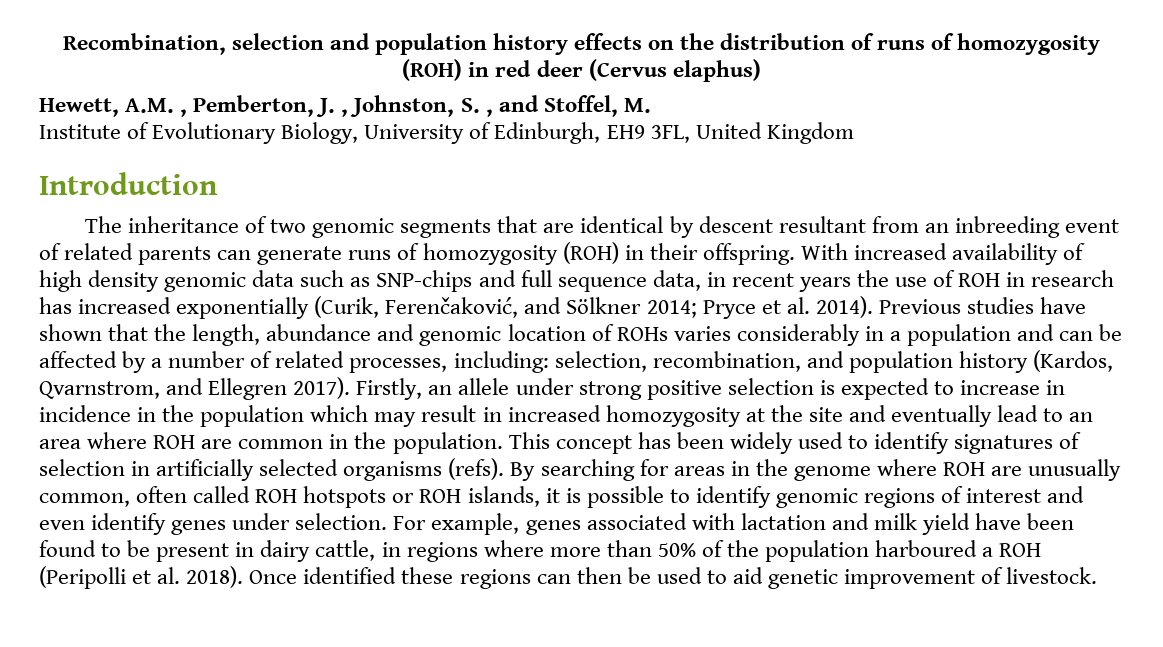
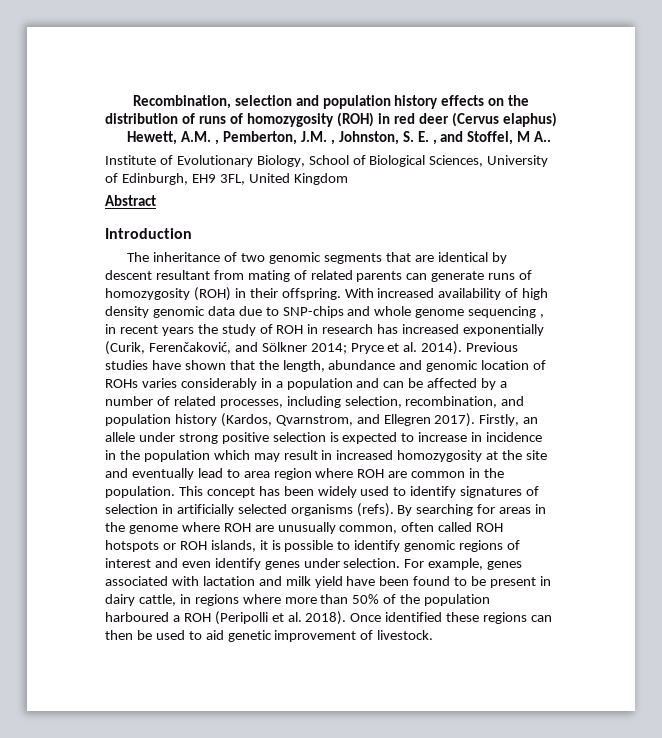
[316,98,336,117] J. -> [300,131,327,142] J.M.
(480, 105) none -> [417,131,429,142] E.
[623,98,651,113] M. -> [517,131,552,142] M A..
(359, 133) none -> [308,155,484,167] School of Biological Sciences,
(854, 133) none -> [105,195,156,206] // Abstract
[924,216,1119,238] an inbreeding event -> [247,270,290,282] mating
[300,270,701,292] such as SNP-chips and full sequence data, -> [238,306,545,318] due to SNP-chips and whole genome sequencing ,
[895,277,928,287] use -> [221,324,256,336] study
[453,351,549,373] including: -> [286,396,341,408] including
[1069,412,1094,422] [39,439,81,449] an area -> [243,468,312,480] area region

